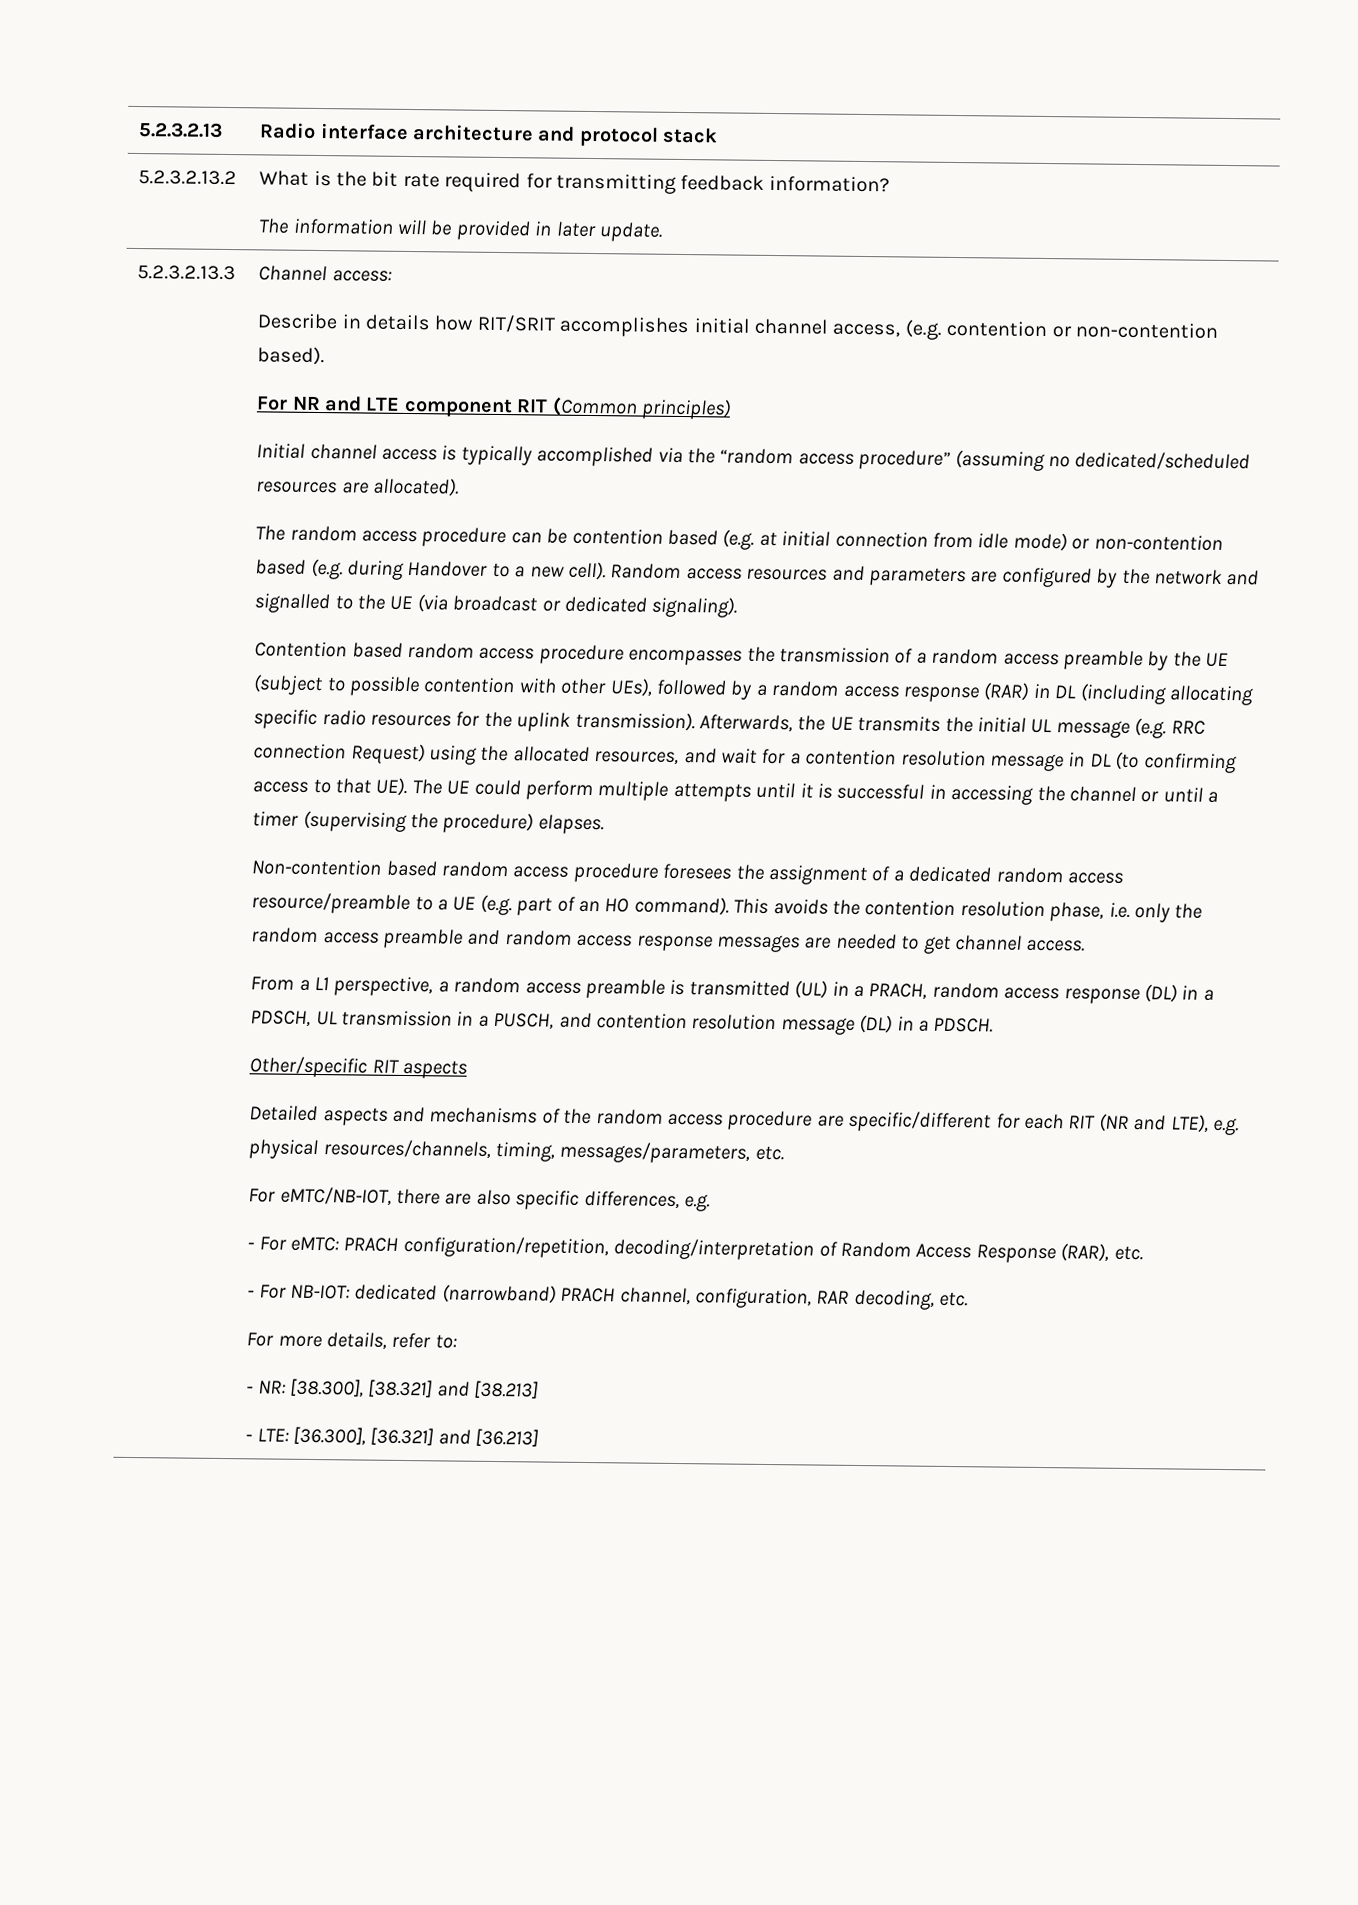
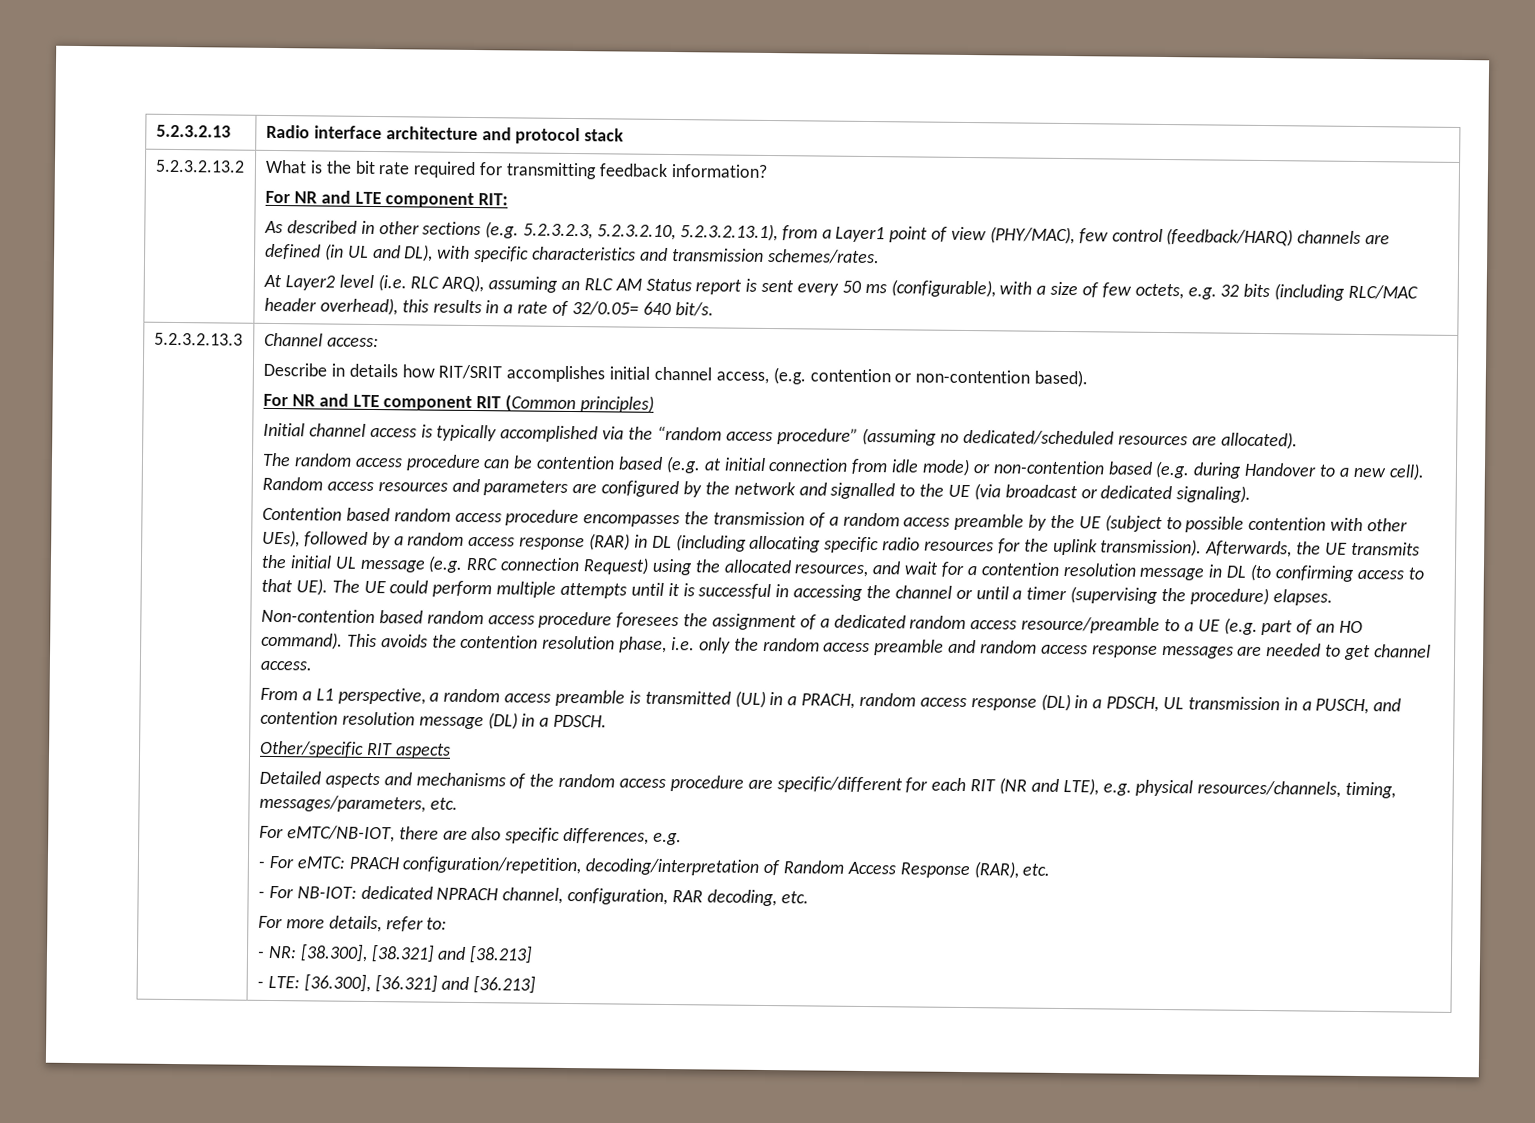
[258,218,664,242] The information will be provided in later update. -> [264,190,509,209] [263,220,1391,247] [264,243,880,265] [262,274,1419,301] [263,297,714,317] For NR and LTE component RIT: // As described in other sections (e.g. 5.2.3.2.3, 5.2.3.2.10, 5.2.3.2.13.1), from a Layer1 point of view (PHY/MAC), few control (feedback/HARQ) channels are defined (in UL and DL), with specific characteristics and transmission schemes/rates. // At Layer2 level (i.e. RLC ARQ), assuming an RLC AM Status report is sent every 50 ms (configurable), with a size of few octets, e.g. 32 bits (including RLC/MAC header overhead), this results in a rate of 32/0.05= 640 bit/s.
[441,1284,616,1304] (narrowband) PRACH -> [436,887,499,901] NPRACH

